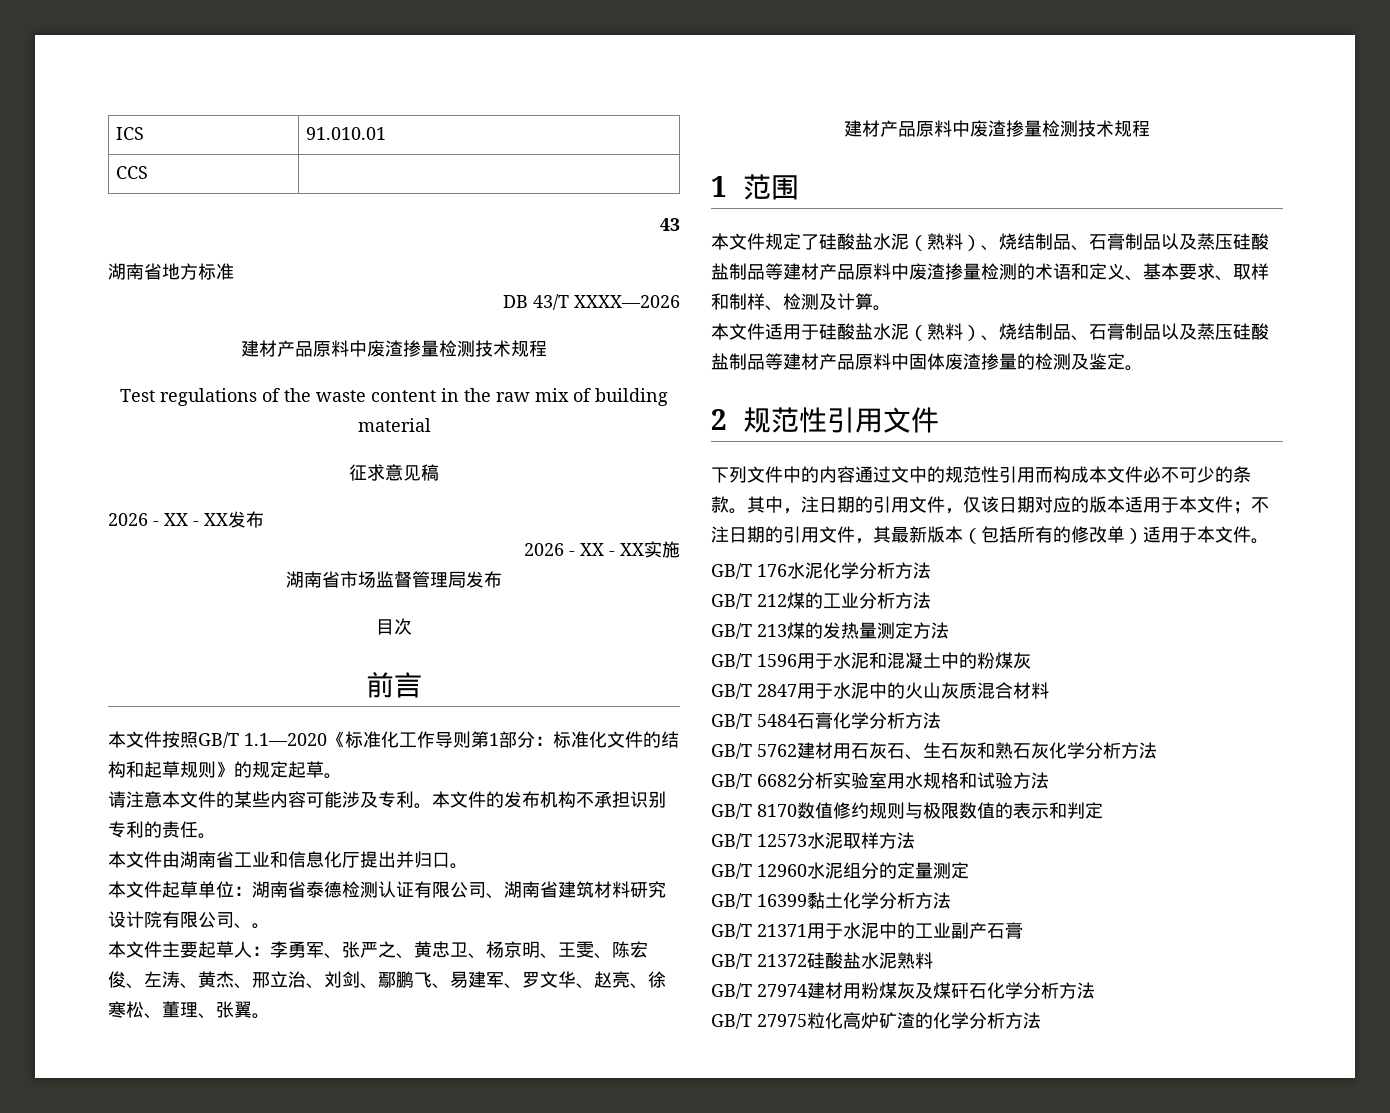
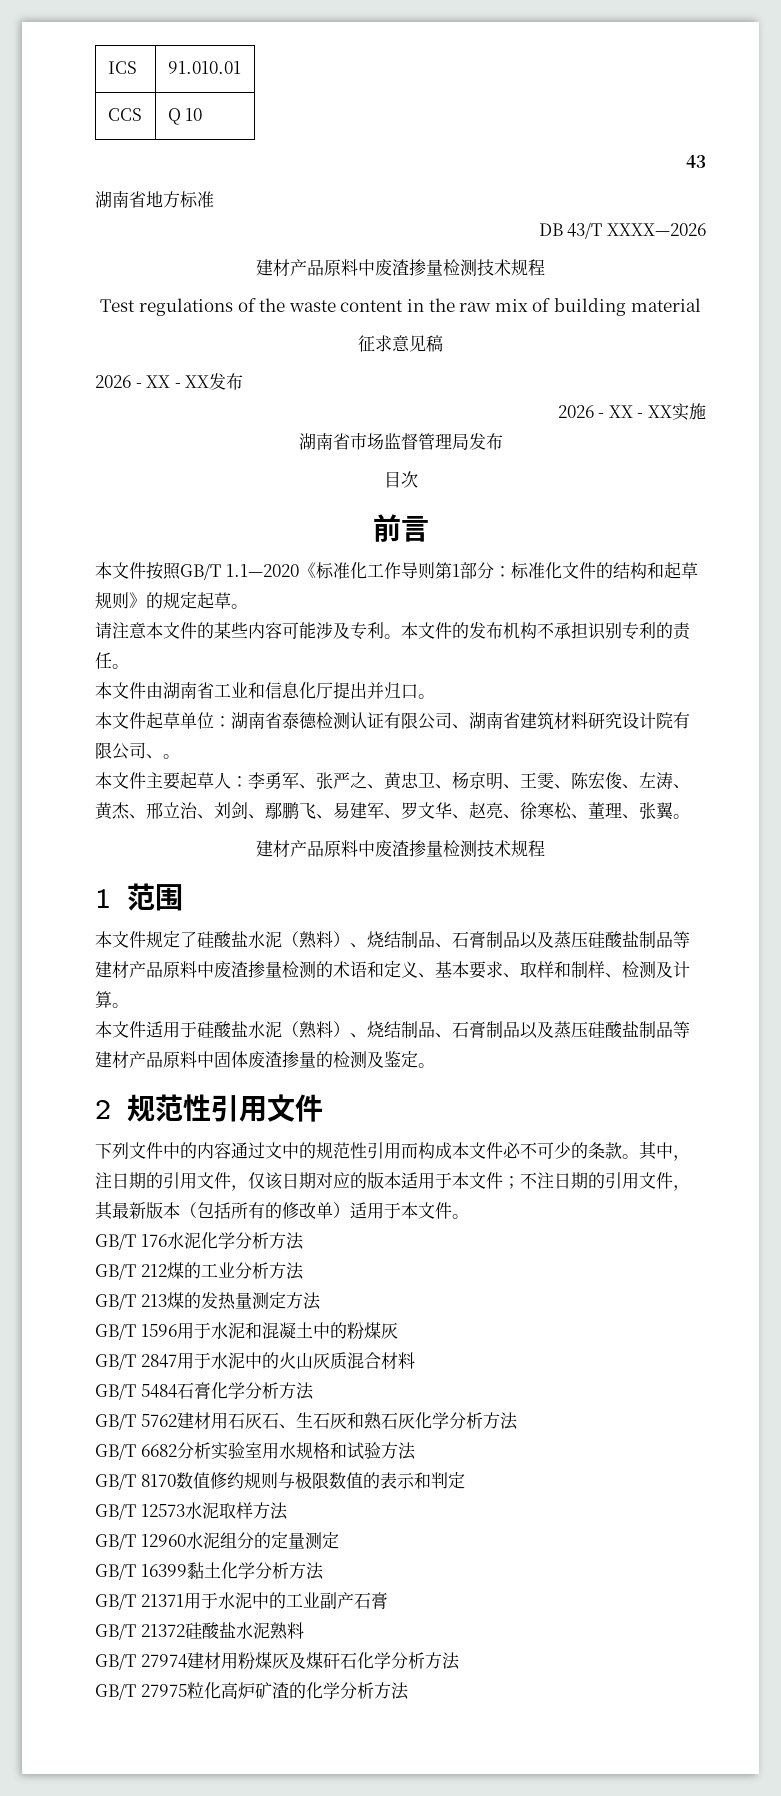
(148, 172) none -> [167,108,203,125] Q 10

